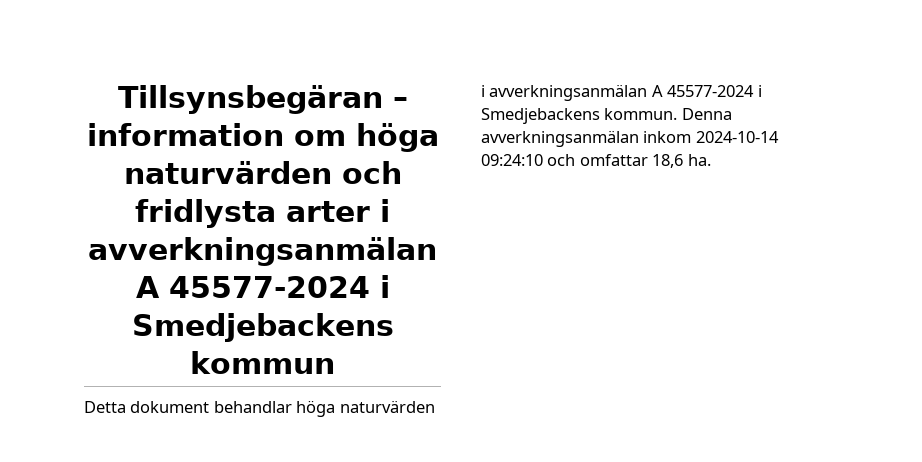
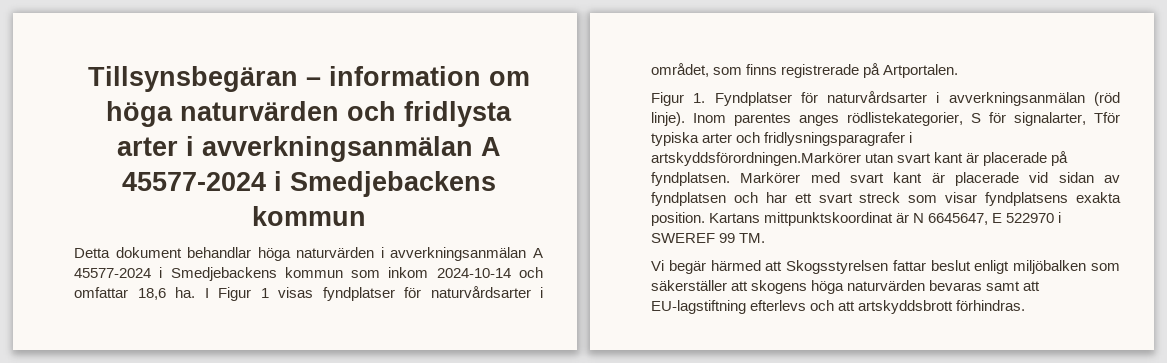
[604,108,732,120] [481,130,639,147] kommun. Denna avverkningsanmälan -> [284,267,381,278] kommun som
[481,154,543,166] 09:24:10 -> (511, 273) none
(711, 160) none -> [204,286,543,301] [651,63,959,78] [651,91,1120,106] [651,112,1120,126] [651,132,913,146] [651,151,1069,166] [651,172,1120,186] [651,192,1121,206] [651,212,1062,226] [651,233,766,243] [651,260,1120,274] [651,280,1041,294] [651,300,1026,314] I Figur 1 visas fyndplatser för naturvårdsarter i området, som finns registrerade på Artportalen. // Figur 1. Fyndplatser för naturvårdsarter i avverkningsanmälan (röd linje). Inom parentes anges rödlistekategorier, S för signalarter, Tför typiska arter och fridlysningsparagrafer i artskyddsförordningen.Markörer utan svart kant är placerade på fyndplatsen. Markörer med svart kant är placerade vid sidan av fyndplatsen och har ett svart streck som visar fyndplatsens exakta position. Kartans mittpunktskoordinat är N 6645647, E 522970 i SWEREF 99 TM. // Vi begär härmed att Skogsstyrelsen fattar beslut enligt miljöbalken som säkerställer att skogens höga naturvärden bevaras samt att EU-lagstiftning efterlevs och att artskyddsbrott förhindras.

